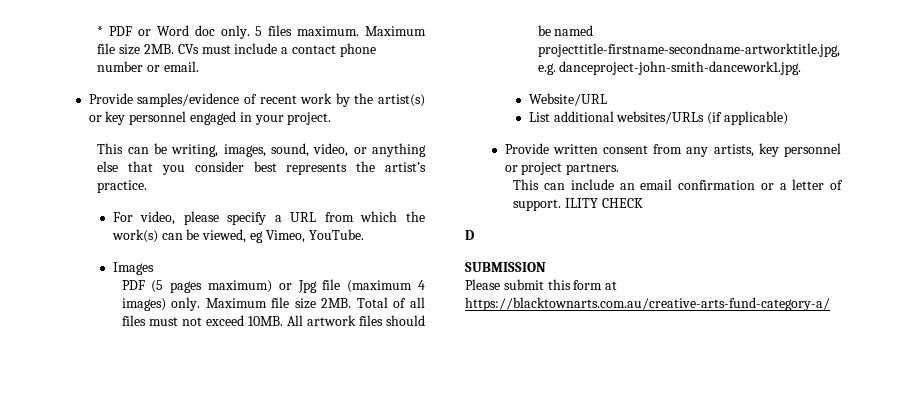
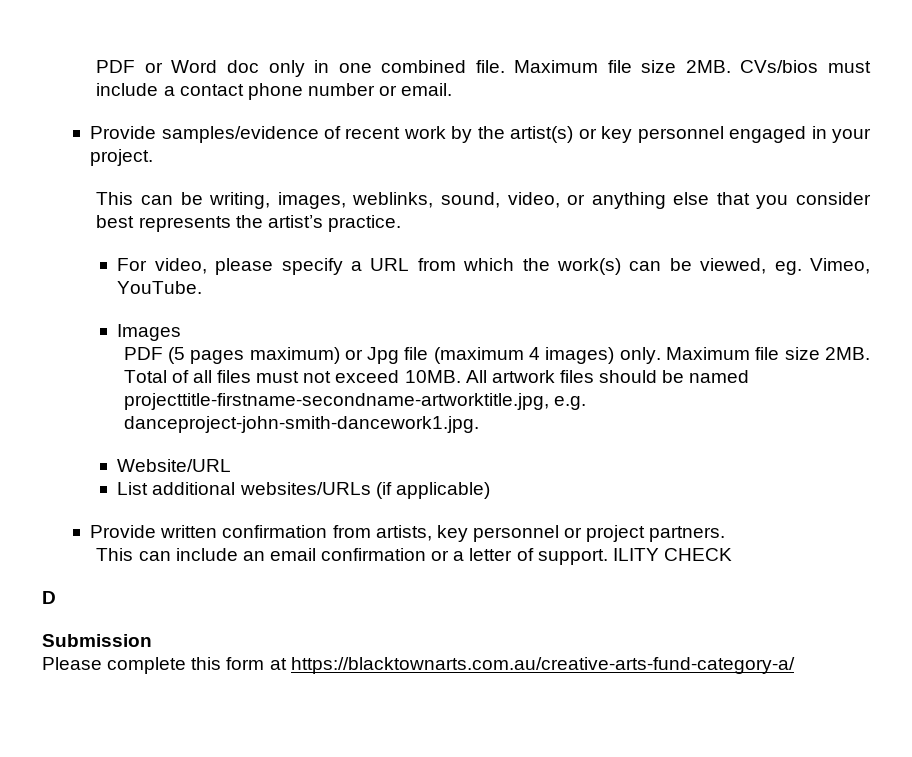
[97,26,104,36] * -> (96, 66) none
[220,25,427,39] [97,43,199,55] only. 5 files maximum. Maximum file size 2MB. CVs -> [268,60,819,77] only in one combined file. Maximum file size 2MB. CVs/bios
(266, 150) none -> [352,192,434,208] weblinks,
[249,231,263,243] eg -> [774,261,802,275] eg.
[603,144,709,157] consent from any -> [222,525,371,538] confirmation from
[465,262,546,272] SUBMISSION -> [42,634,152,647] Submission
[503,279,544,290] submit -> [107,657,187,674] complete

